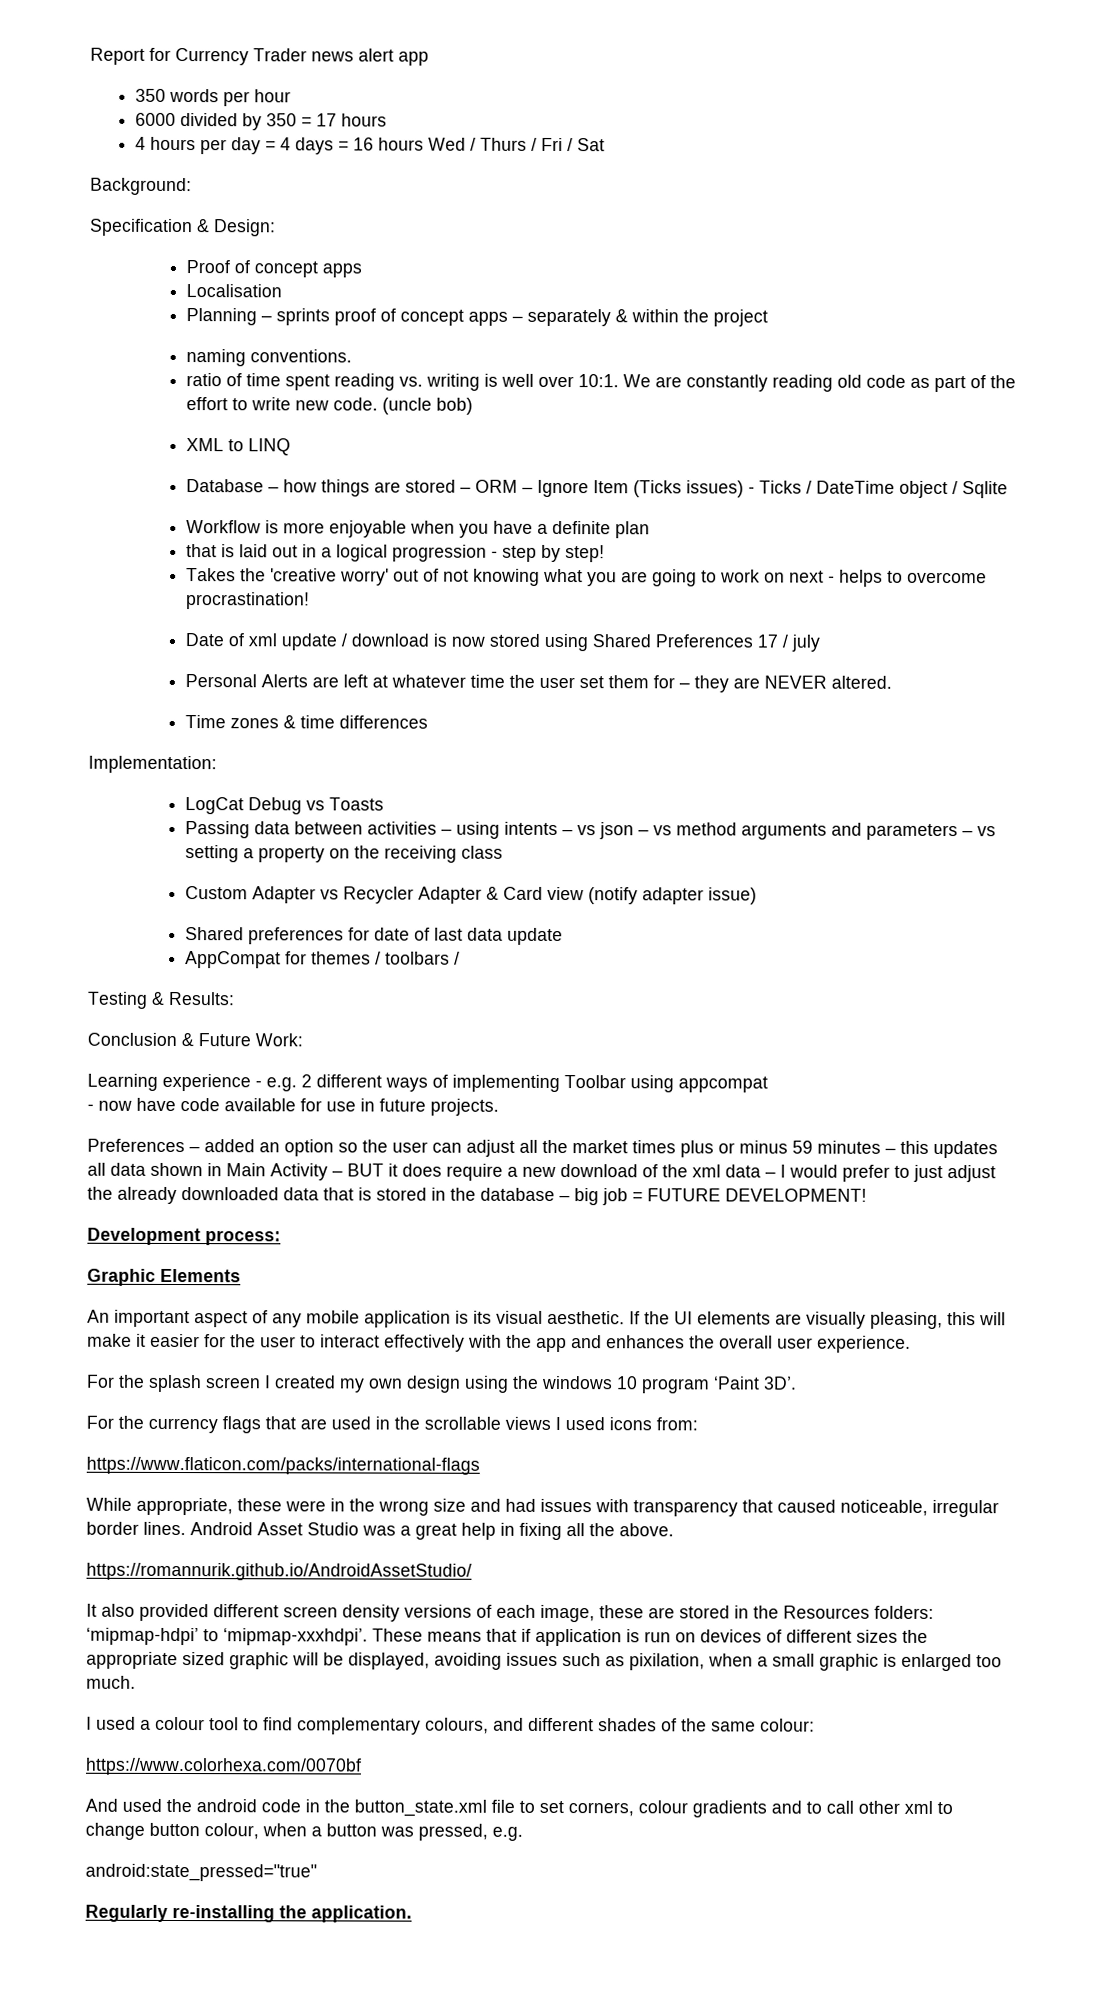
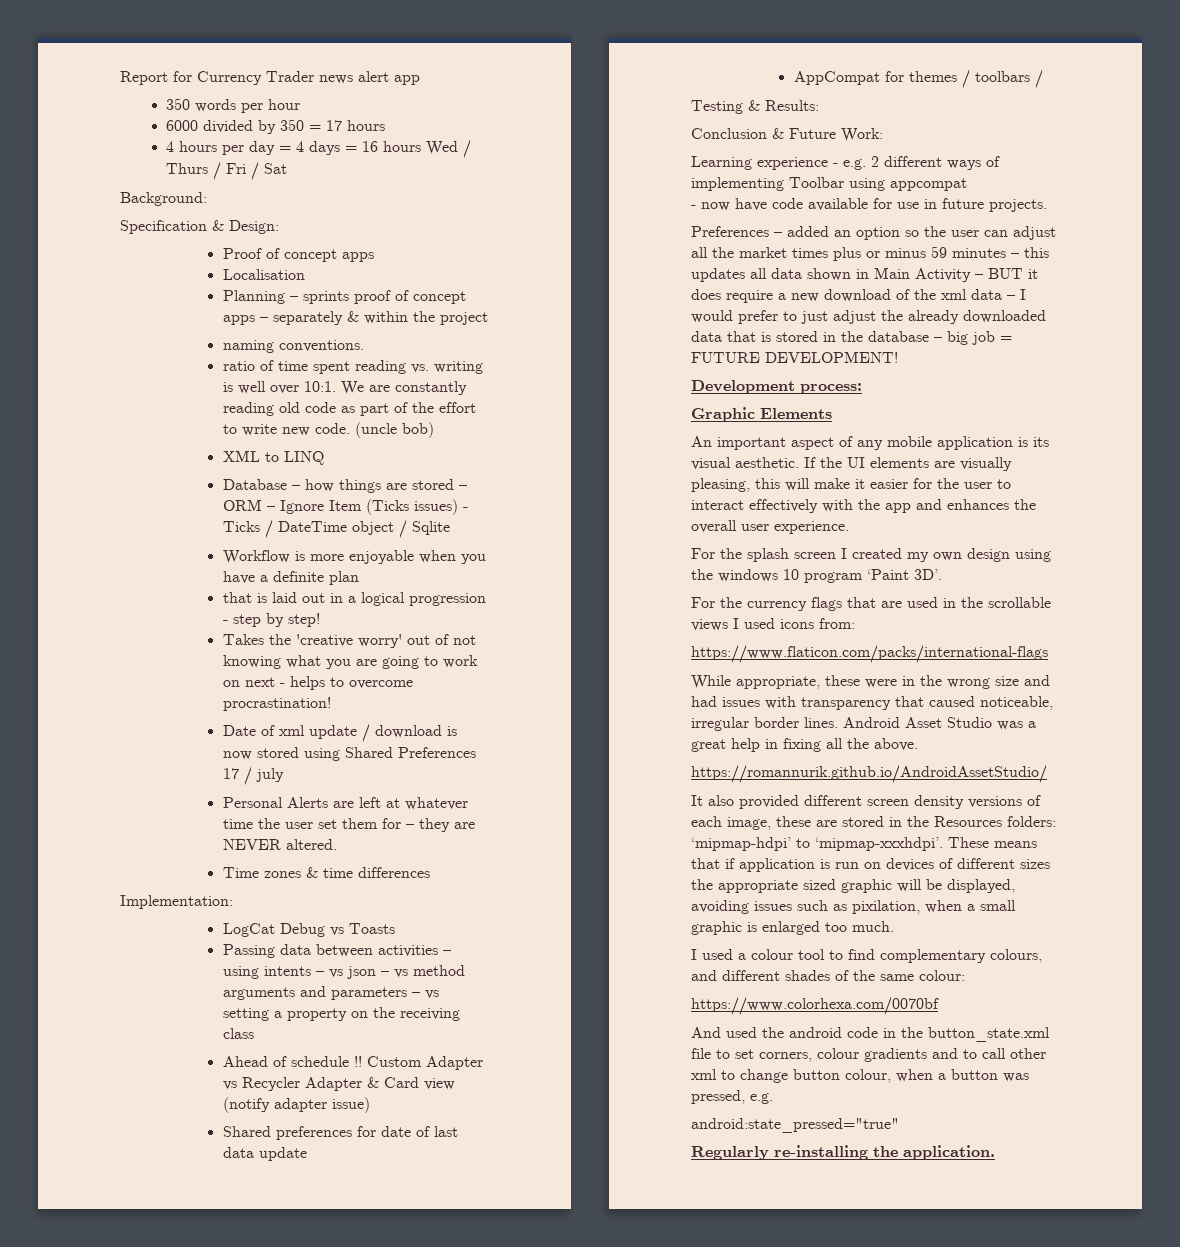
(503, 852) none -> [222,1056,362,1067] Ahead of schedule !!

